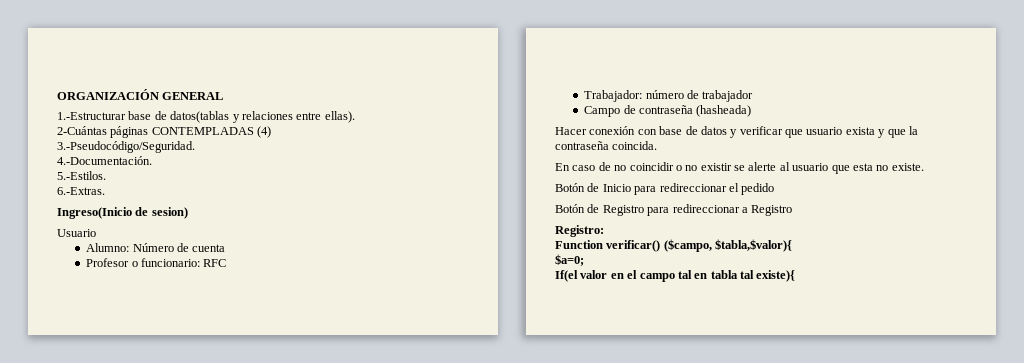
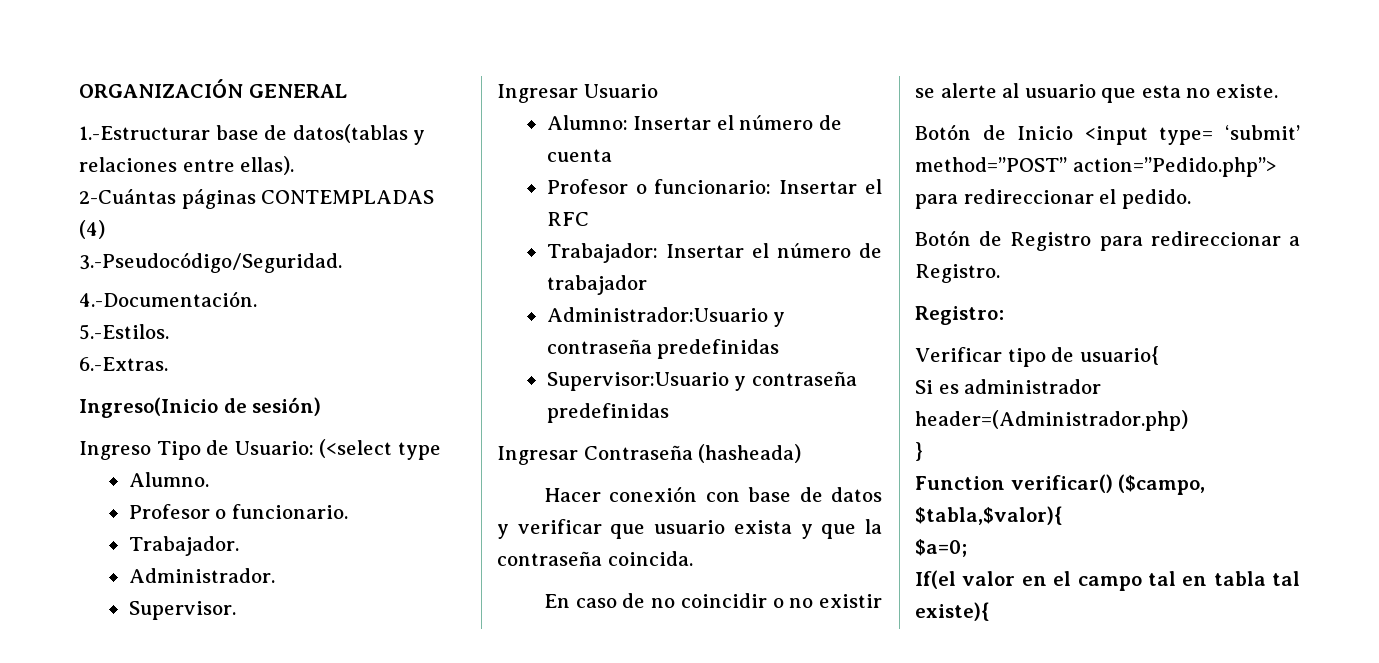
[151,207,188,219] sesion) // -> [252,397,322,416] [79,439,441,460] [128,472,209,487] [128,504,348,519] [128,536,239,556] [128,568,275,583] [128,601,236,620] [497,84,578,103] sesión) // Ingreso Tipo de Usuario: (<select type // Alumno. // Profesor o funcionario. // Trabajador. // Administrador. // Supervisor. // Ingresar
[132,243,174,252] Número -> [633,115,814,130] Insertar el número
(200, 262) none -> [779,179,882,194] Insertar el
(643, 96) none -> [665,243,769,258] Insertar el
[584,105,693,117] Campo de contraseña -> [546,307,786,327] [546,339,780,359] [546,371,857,391] [546,403,669,423] [497,445,693,465] Administrador:Usuario y contraseña predefinidas // Supervisor:Usuario y contraseña predefinidas // Ingresar Contraseña
(631, 188) none -> [1084,125,1300,145] [915,157,1276,177] <input type= ‘submit’ method=”POST” action=”Pedido.php”>
[741,183,775,195] pedido -> [1121,189,1191,209] pedido.
[751,205,793,216] Registro -> [915,264,1000,283] Registro.
(604, 231) none -> [915,346,1159,367] [915,379,1102,394] [915,410,1188,431] [915,442,923,461] // Verificar tipo de usuario{ // Si es administrador header=(Administrador.php) // }

